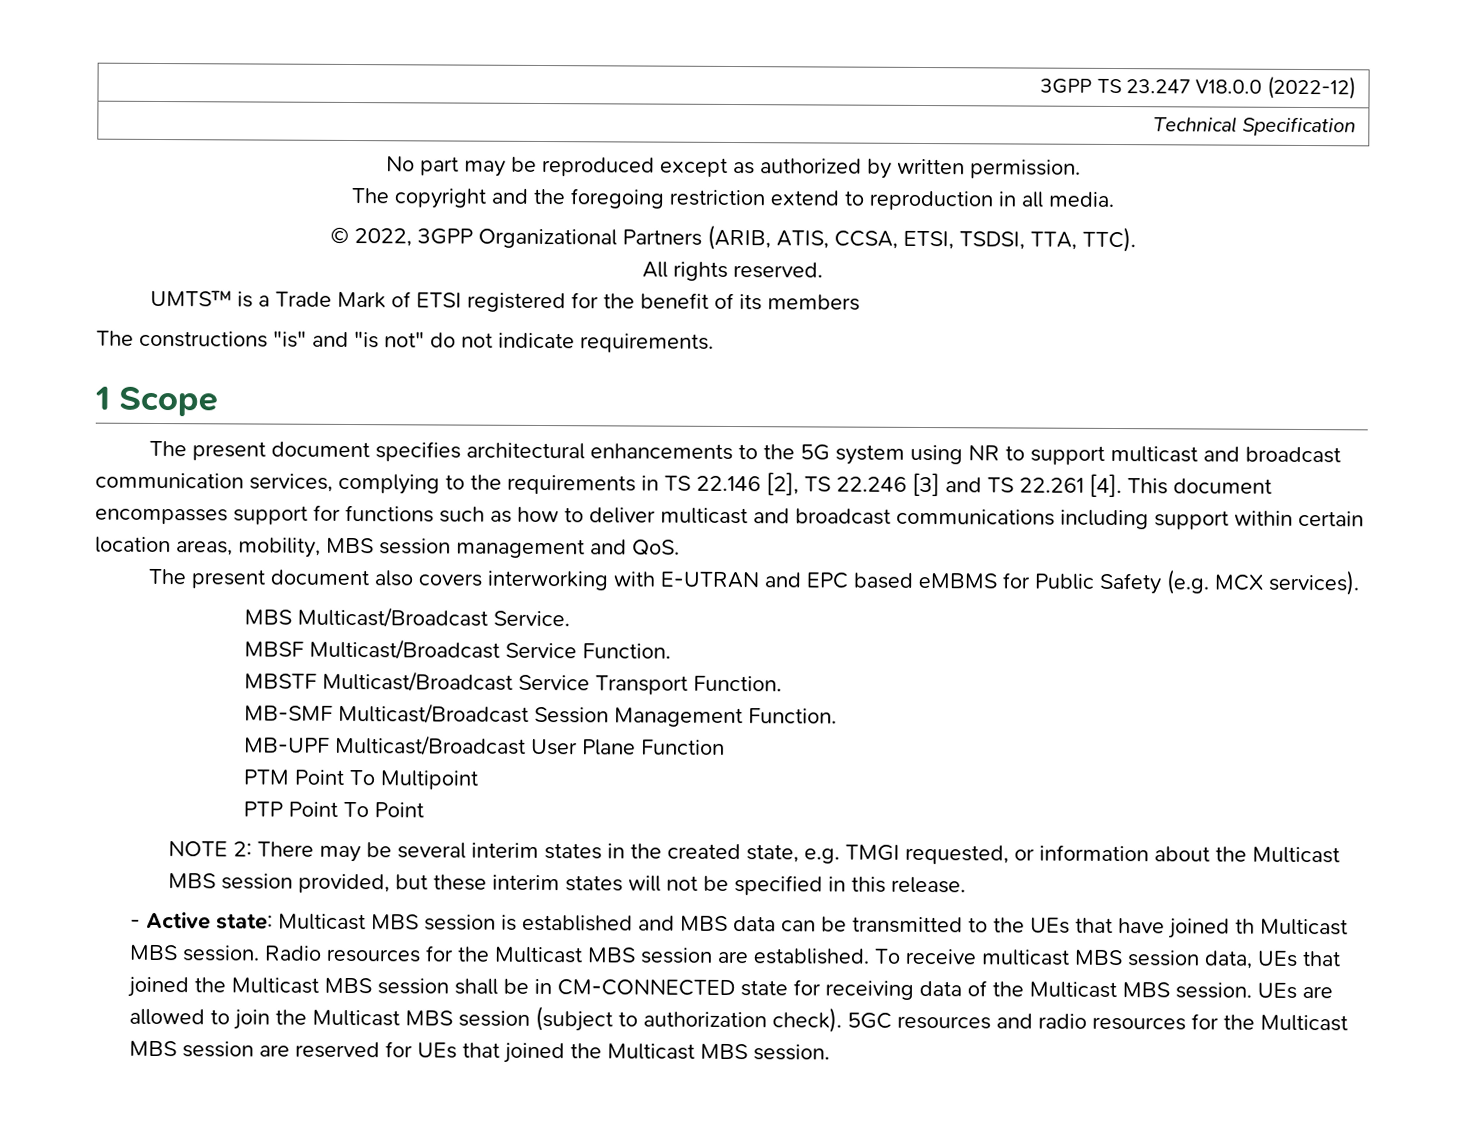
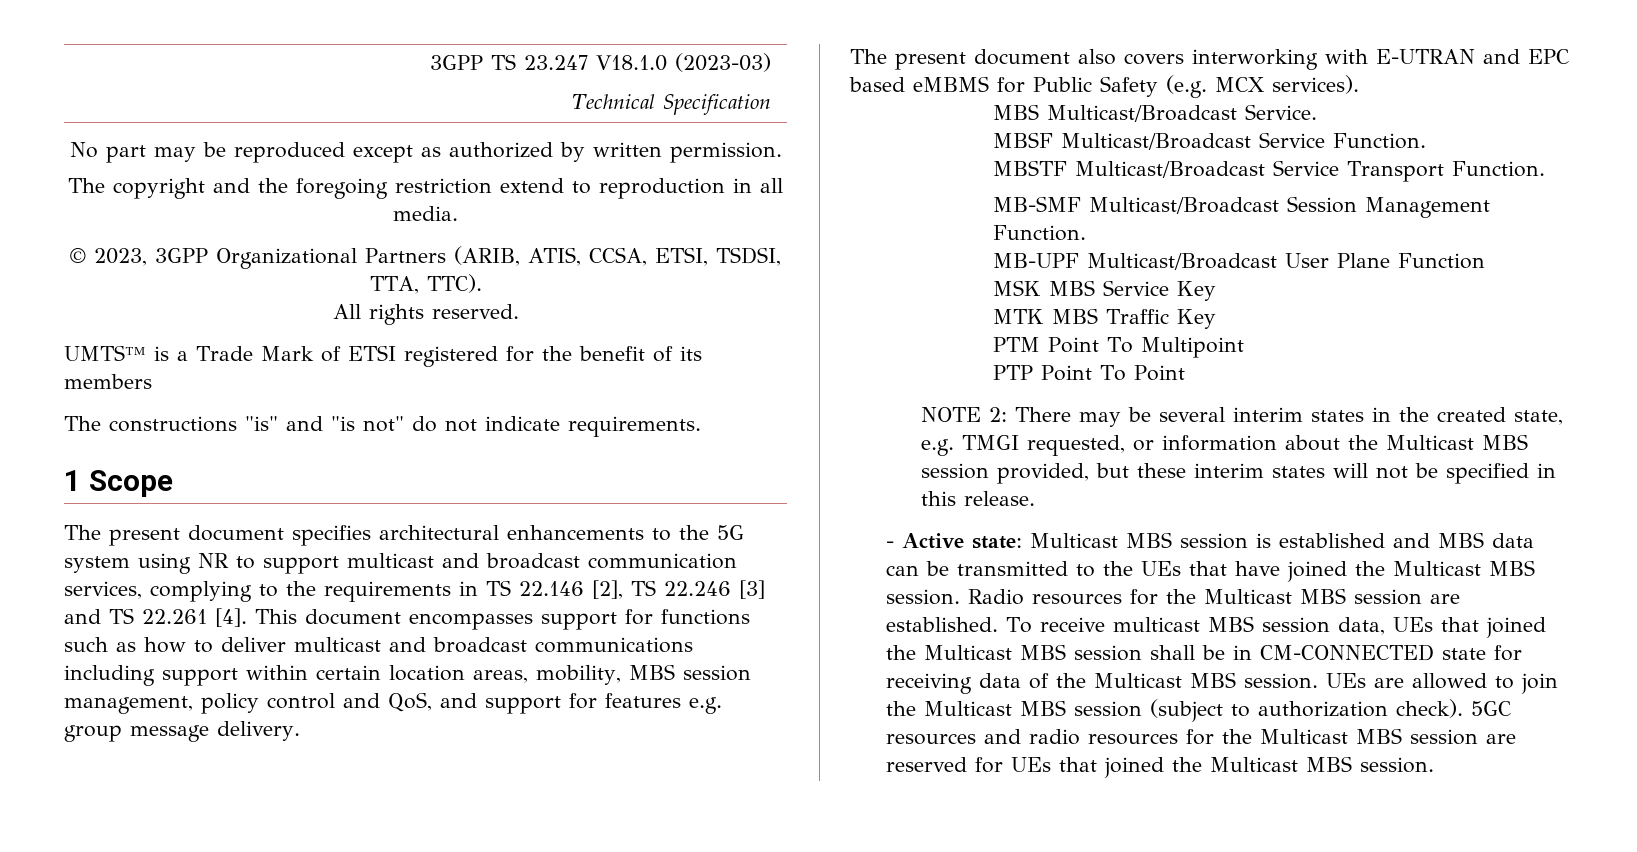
[1195,75,1356,100] V18.0.0 (2022-12) -> [595,53,771,72] V18.1.0 (2023-03)
[353,228,412,247] 2022, -> [93,248,147,266] 2023,
[456,538,680,559] management and QoS. -> [64,692,722,714] [64,721,300,742] management, policy control and QoS, and support for features e.g. group message delivery.
(725, 747) none -> [992,280,1216,301] [992,308,1216,329] // MSK MBS Service Key // MTK MBS Traffic Key
[1235,918,1256,934] th -> [1354,561,1385,576] the

